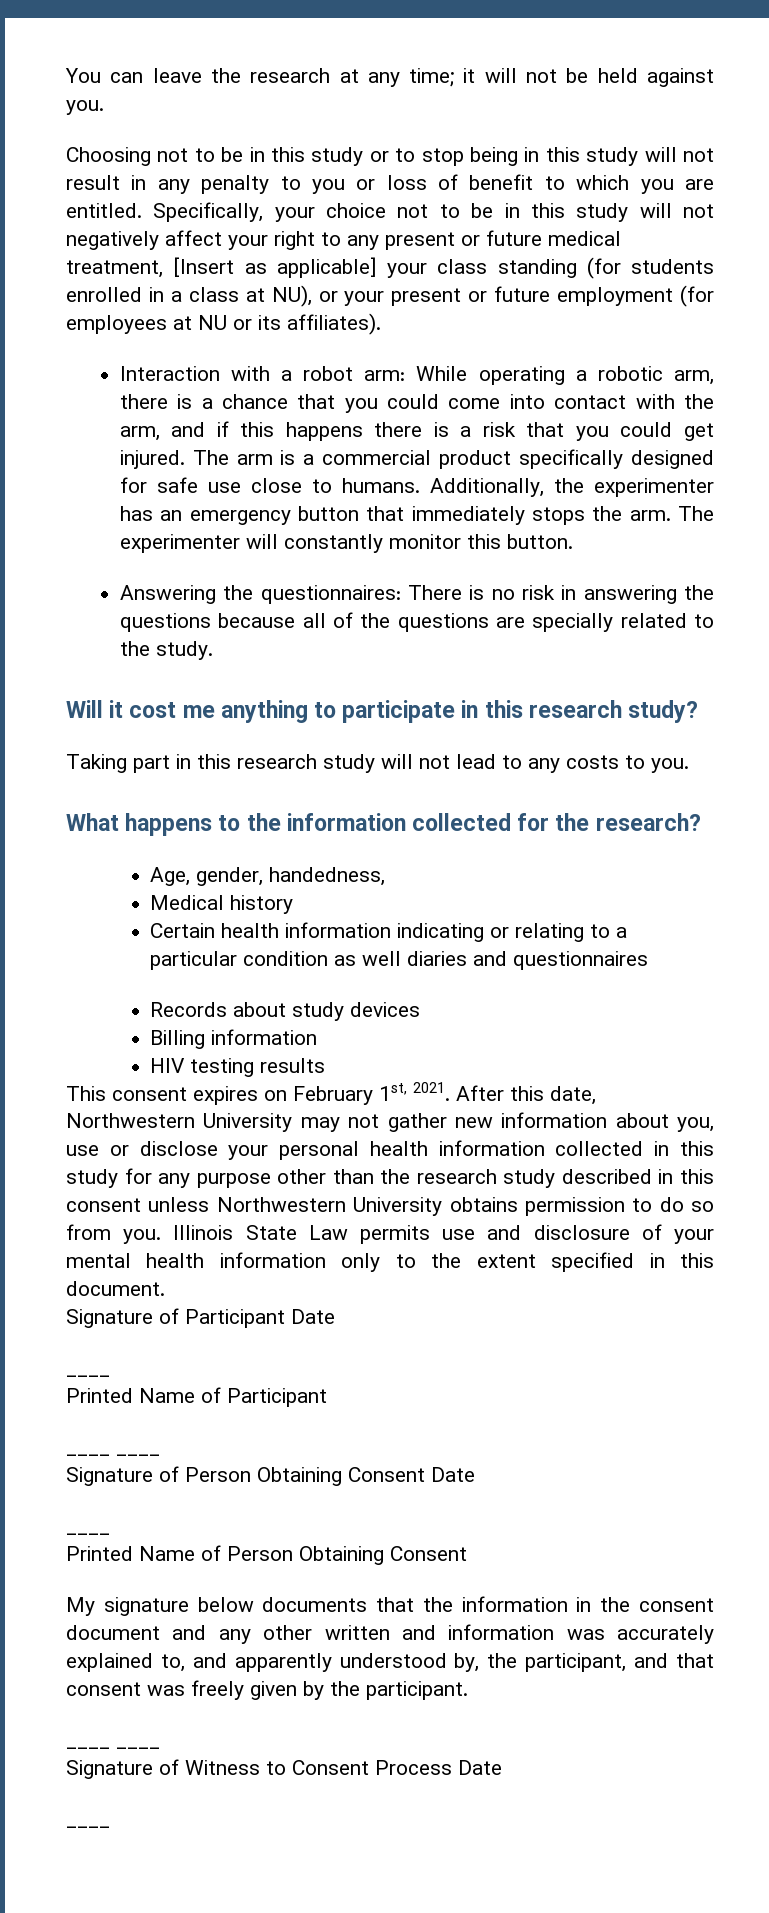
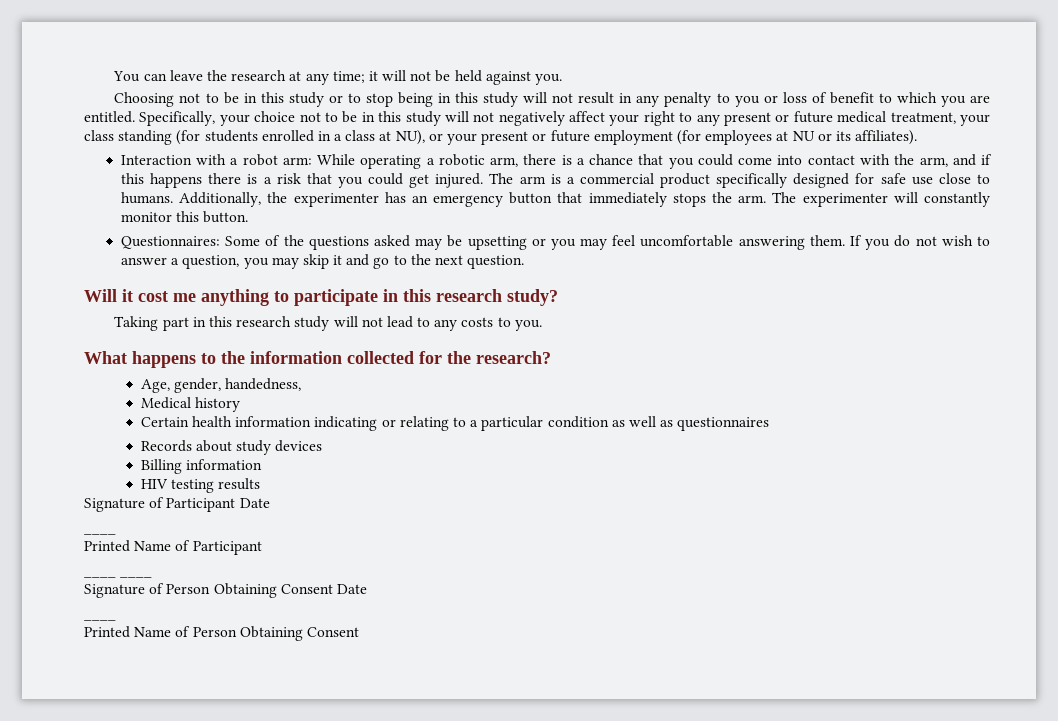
[173,257,377,278] [Insert as applicable] -> (956, 118) none
[119,585,714,604] [119,612,714,632] [119,641,213,660] Answering the questionnaires: There is no risk in answering the questions because all of the questions are specially related to the study. -> [120,235,991,250] [120,254,525,269] Questionnaires: Some of the questions asked may be upsetting or you may feel uncomfortable answering them. If you do not wish to answer a question, you may skip it and go to the next question.
[407,951,508,966] diaries and -> [660,420,674,427] as
[66,1082,596,1105] [66,1112,714,1132] [66,1140,714,1160] [66,1168,714,1188] [66,1197,714,1216] [66,1224,714,1244] [66,1252,715,1272] [66,1281,165,1296] // This consent expires on February 1st, 2021. After this date, Northwestern University may not gather new information about you, use or disclose your personal health information collected in this study for any purpose other than the research study described in this consent unless Northwestern University obtains permission to do so from you. Illinois State Law permits use and disclosure of your mental health information only to the extent specified in this document. -> (261, 484) none
[66,1596,714,1616] [66,1624,714,1644] [66,1653,715,1672] [66,1680,468,1700] [66,1747,160,1749] [66,1759,502,1779] [66,1826,110,1828] // My signature below documents that the information in the consent document and any other written and information was accurately explained to, and apparently understood by, the participant, and that consent was freely given by the participant. // ____ ____ // Signature of Witness to Consent Process Date // ____ -> (359, 632) none

